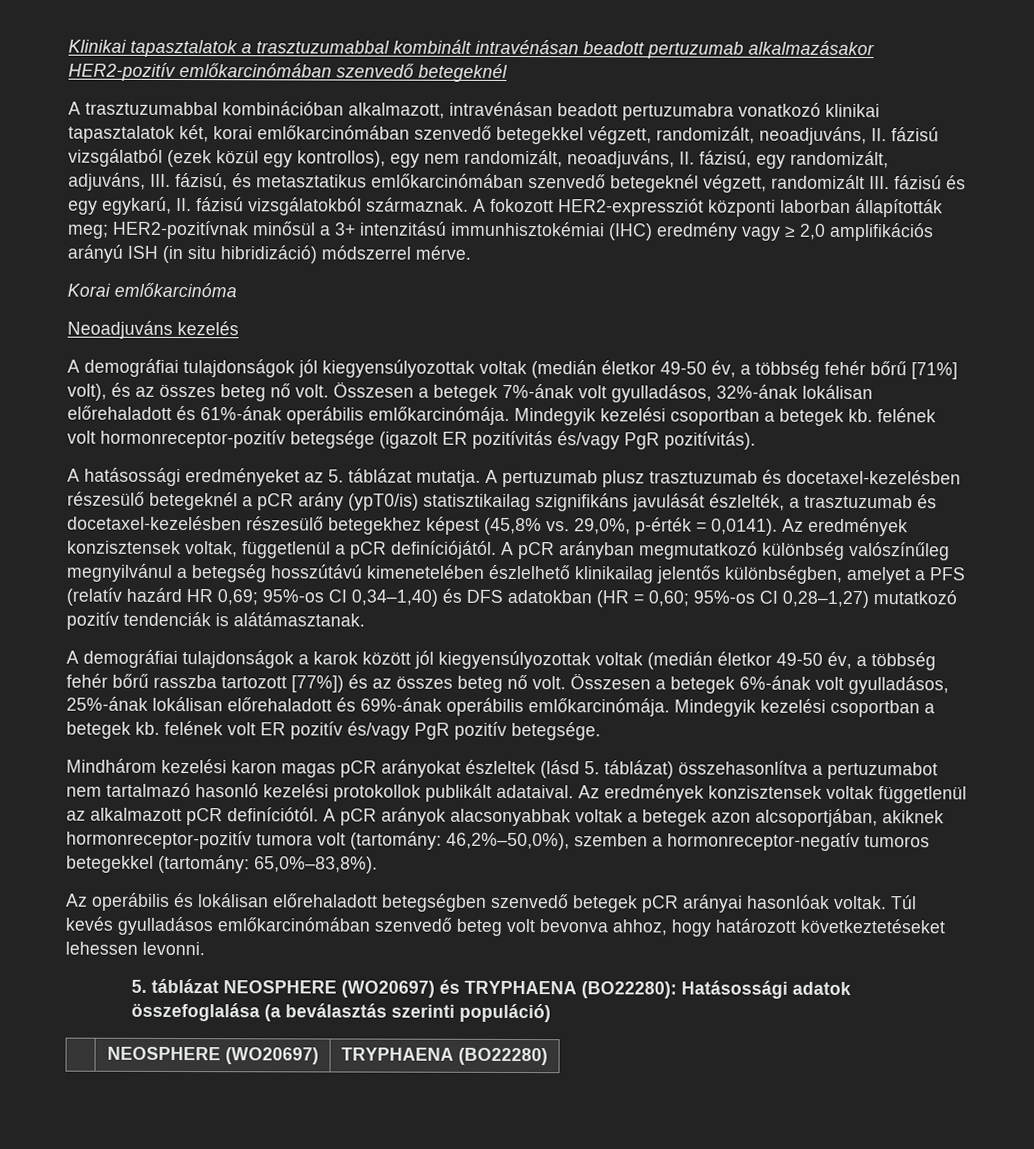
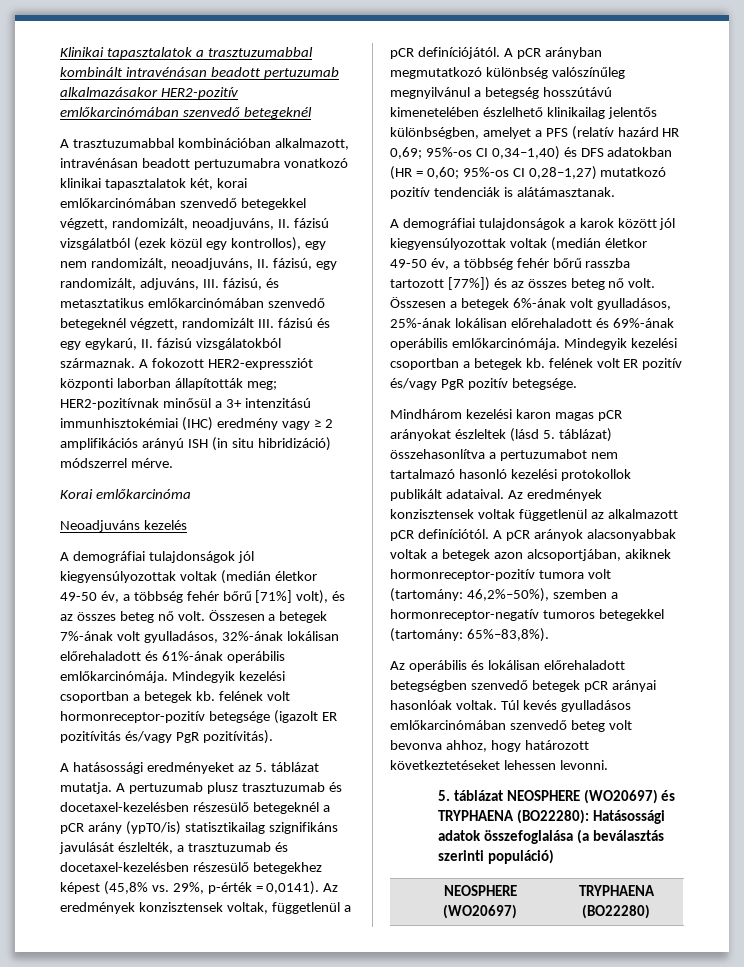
[799,223,826,240] 2,0 -> [324,419,333,428] 2
[574,518,631,535] 29,0%, -> [172,882,204,894] 29%,
[446,832,570,851] 46,2%–50,0%), -> [466,588,549,602] 46,2%–50%),
[254,856,378,874] 65,0%–83,8%). -> [466,628,549,642] 65%–83,8%).

